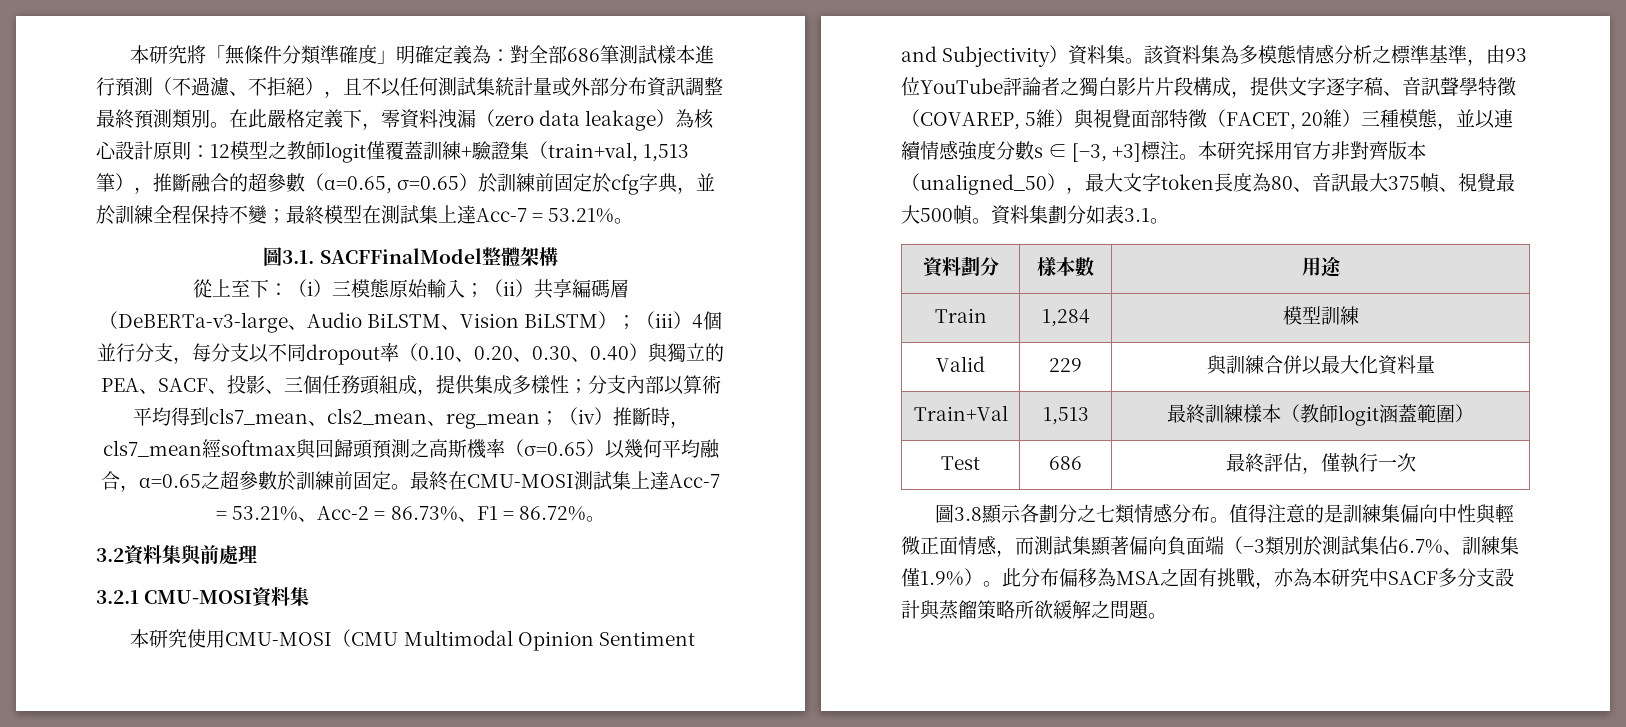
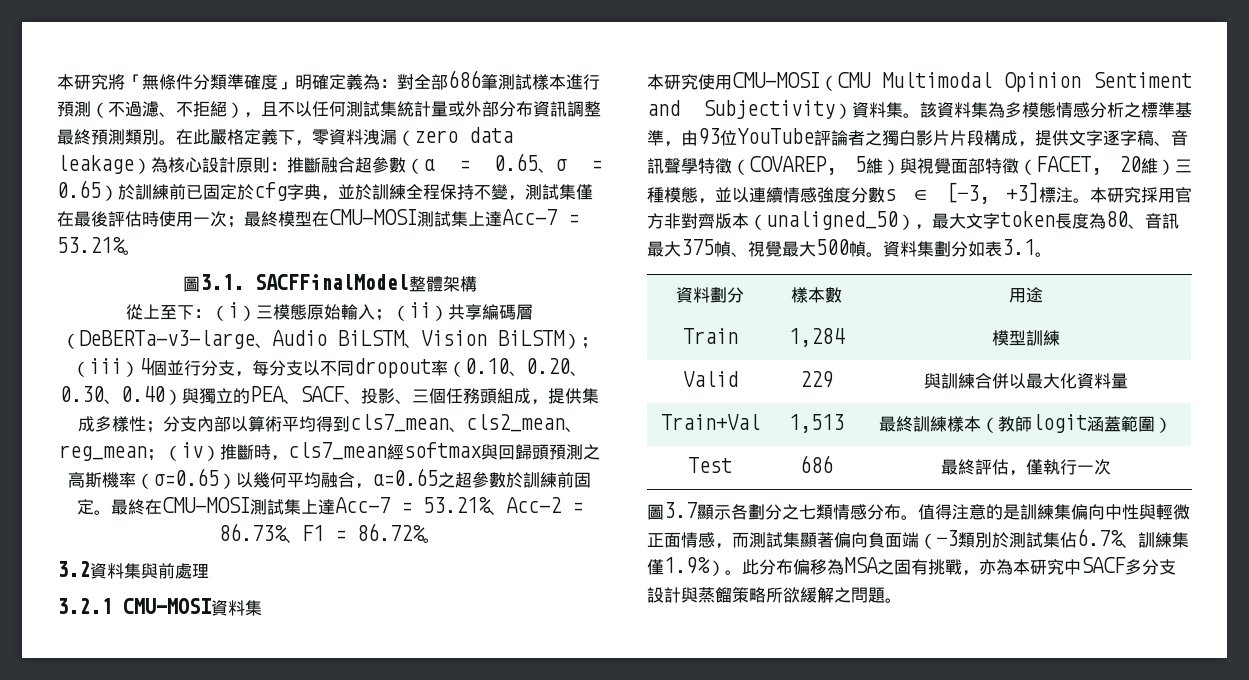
[210,141,690,163] [96,173,153,194] 12模型之教師logit僅覆蓋訓練+驗證集（train+val, 1,513筆）， -> (287, 166) none
[229,173,248,192] 的 -> (355, 165) none
[324,176,460,194] α=0.65, σ=0.65 -> [423,153,602,173] [57,180,101,198] α = 0.65、σ = 0.65
(555, 182) none -> [186,185,203,200] 已
(267, 214) none -> [508,184,593,201] [57,211,227,227] ，測試集僅在最後評估時使用一次
(381, 214) none -> [329,209,417,225] CMU-MOSI
[954,507,983,521] 3.8 -> [664,502,697,518] 3.7

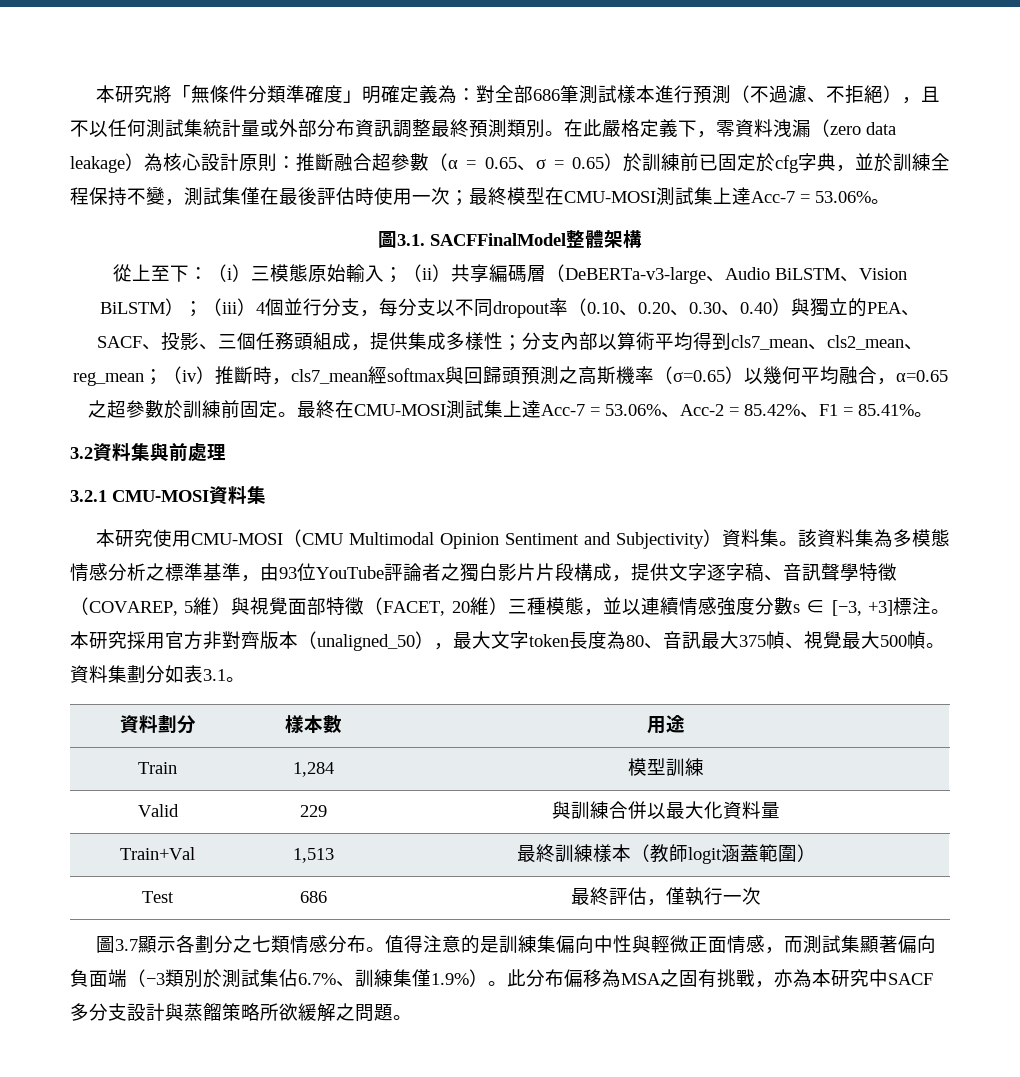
[57,237,125,253] 53.21% -> [815,191,871,203] 53.06%
[422,497,491,513] 53.21% -> [604,404,661,416] 53.06%
[219,523,287,541] 86.73% -> [743,404,800,416] 85.42%
[357,523,425,541] 86.72% -> [857,404,914,416] 85.41%

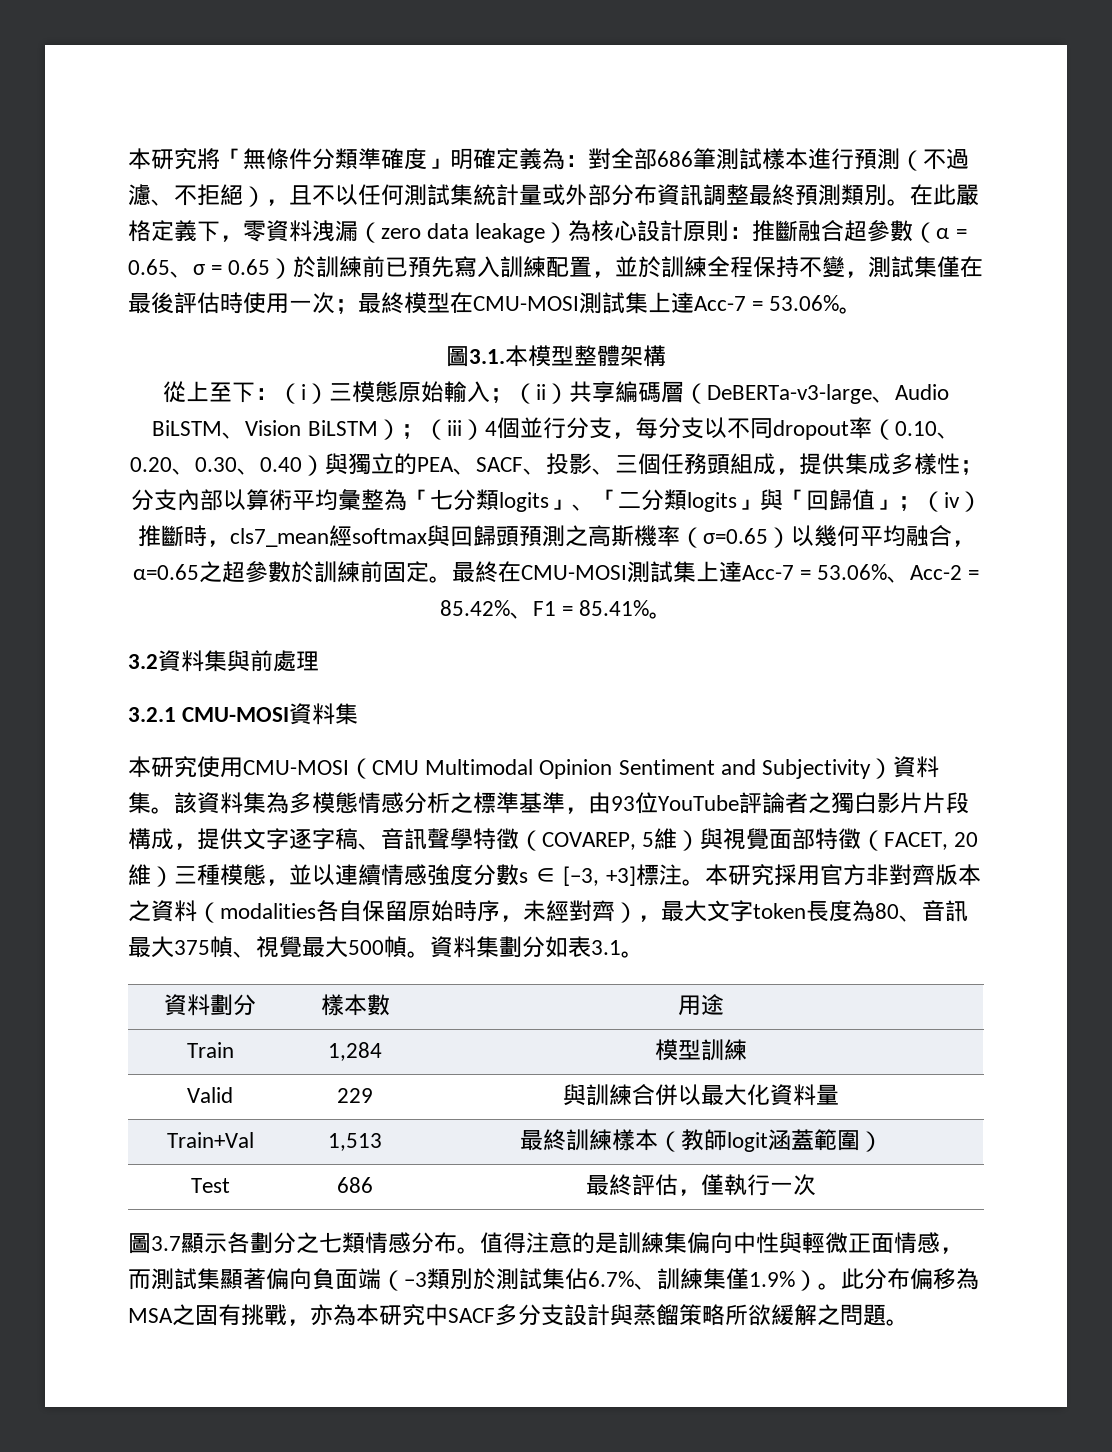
[718,153,836,173] 固定於cfg字典 -> [408,256,593,278] 預先寫入訓練配置
[430,233,566,246] SACFFinalModel -> [505,345,574,367] 本模型
[693,332,923,350] [72,372,144,386] 得到cls7_mean、cls2_mean、reg_mean -> [337,489,898,512] 彙整為「七分類logits」、「二分類logits」與「回歸值」
[298,631,415,651] （unaligned_50 -> [128,900,615,923] 之資料（modalities各自保留原始時序，未經對齊

